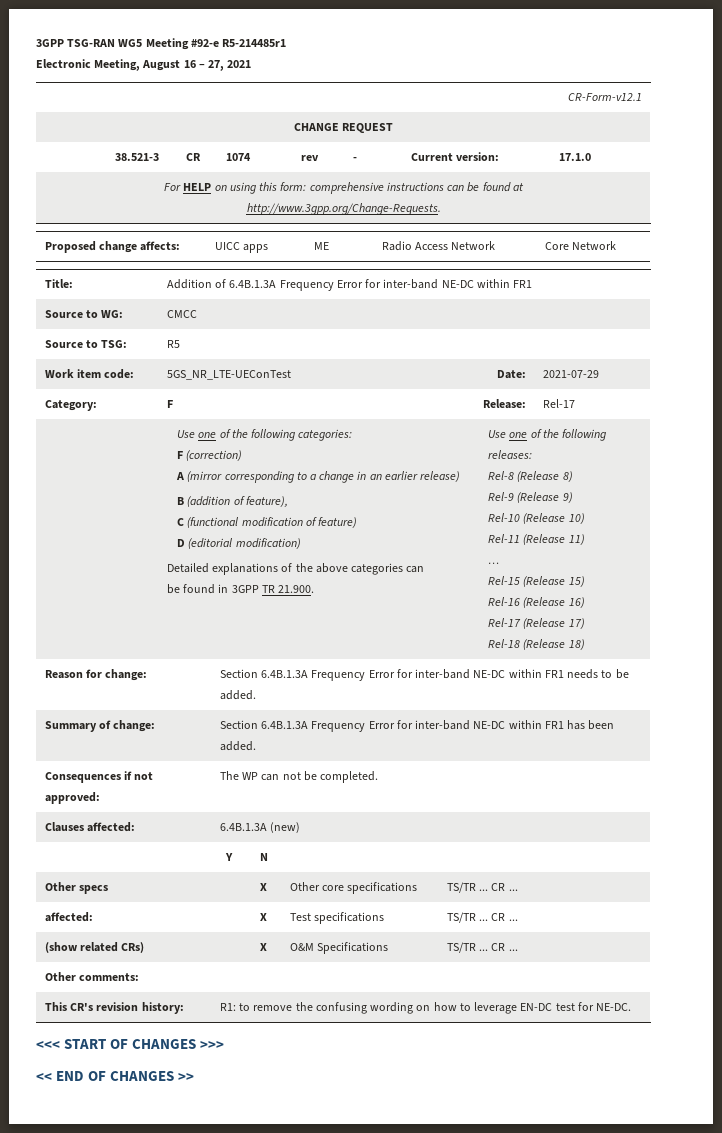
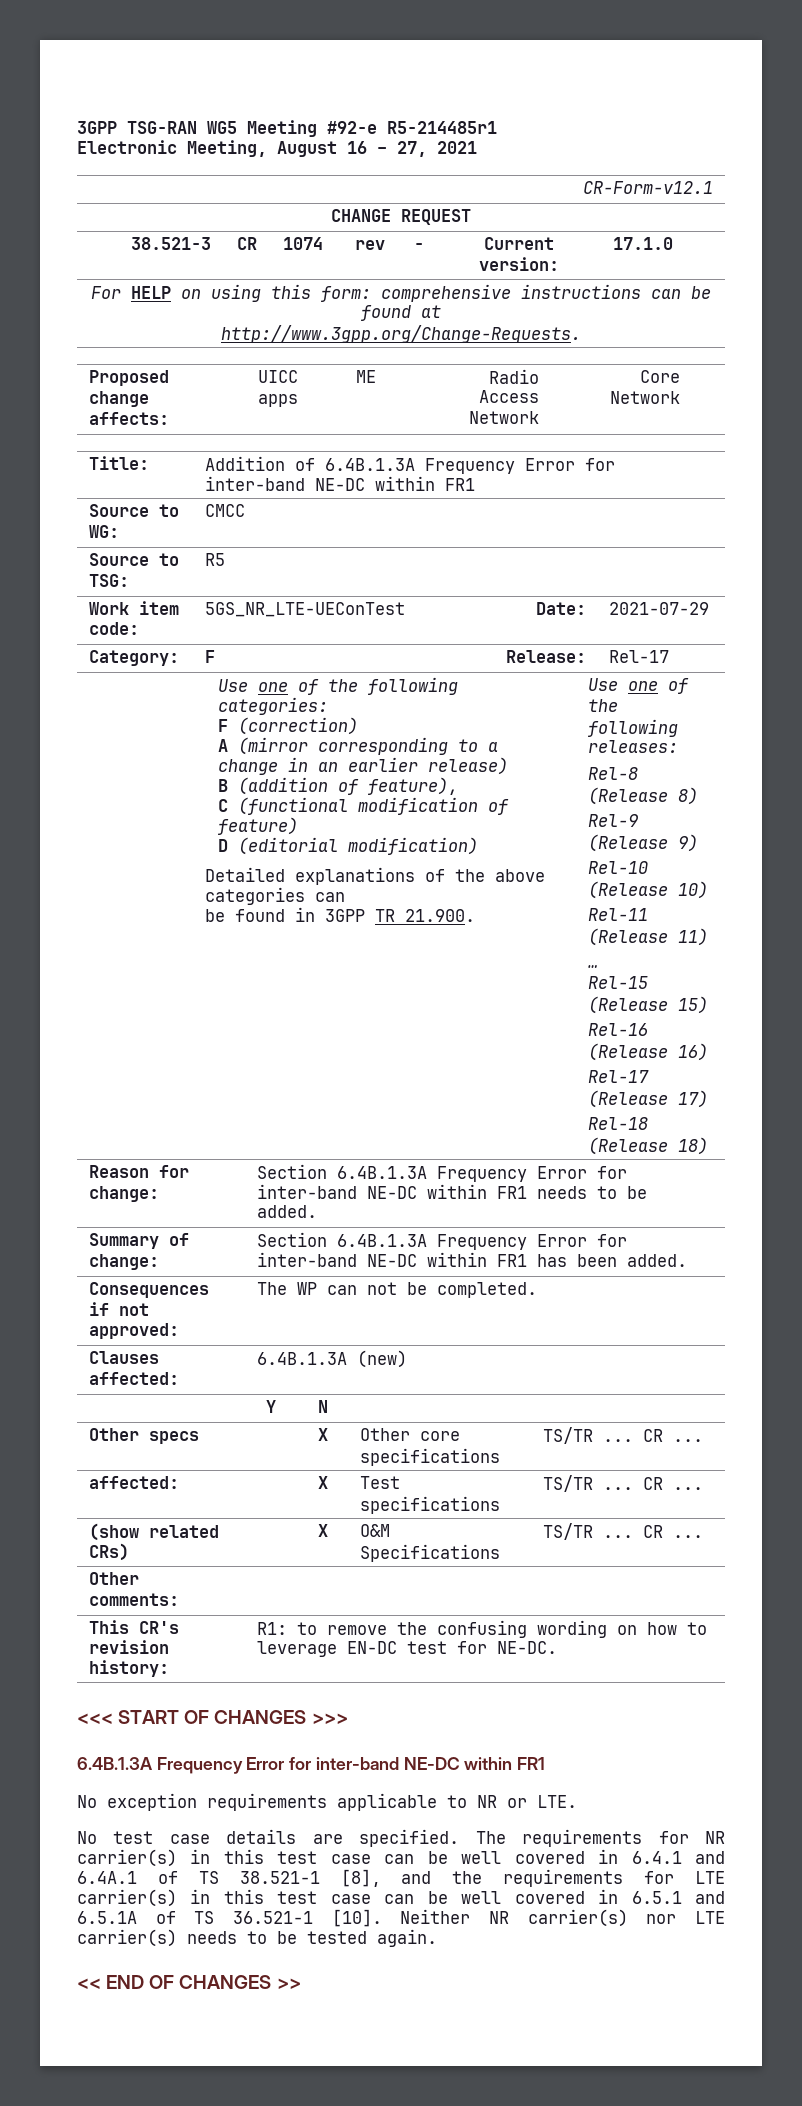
(225, 1045) none -> [77,1757,546,1774] [77,1793,577,1811] [77,1829,725,1847] [77,1849,726,1867] [77,1869,726,1887] [77,1889,726,1907] [77,1909,725,1927] [77,1929,437,1947] // 6.4B.1.3A Frequency Error for inter-band NE-DC within FR1 // No exception requirements applicable to NR or LTE. // No test case details are specified. The requirements for NR carrier(s) in this test case can be well covered in 6.4.1 and 6.4A.1 of TS 38.521-1 [8], and the requirements for LTE carrier(s) in this test case can be well covered in 6.5.1 and 6.5.1A of TS 36.521-1 [10]. Neither NR carrier(s) nor LTE carrier(s) needs to be tested again.

